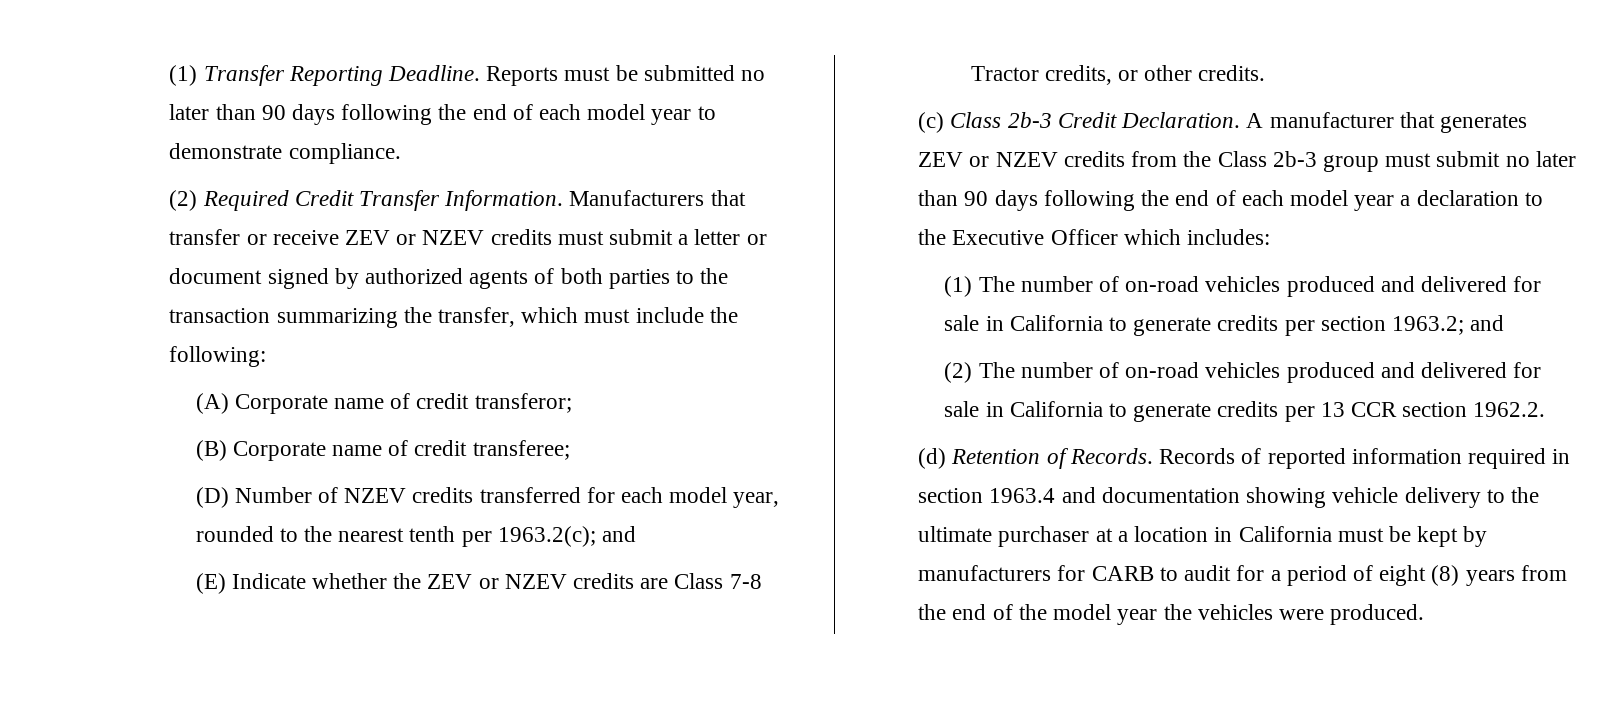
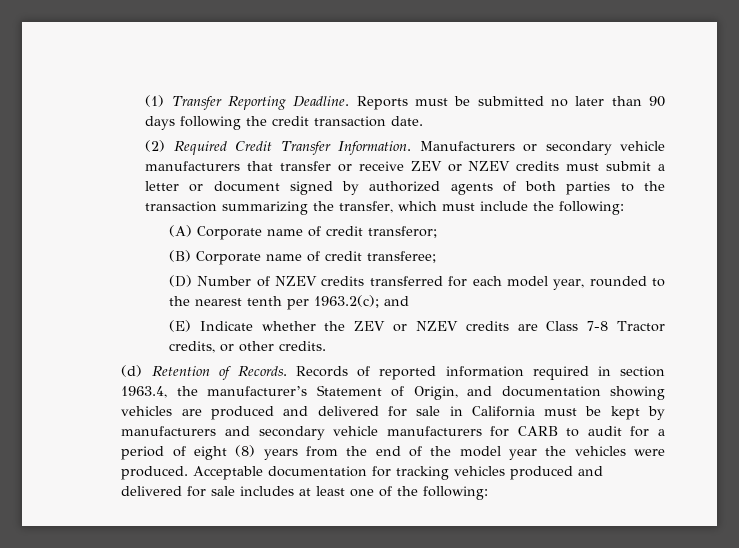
[472,104,716,125] [169,143,401,164] end of each model year to demonstrate compliance. -> [272,116,424,127] credit transaction date.
(705, 198) none -> [523,141,665,155] [145,161,241,171] or secondary vehicle manufacturers
[918,112,1527,133] [918,151,1576,172] [918,190,1543,211] [918,229,1271,245] [944,276,1542,297] [944,315,1505,336] [944,362,1542,383] [944,401,1546,422] // (c) Class 2b-3 Credit Declaration. A manufacturer that generates ZEV or NZEV credits from the Class 2b-3 group must submit no later than 90 days following the end of each model year a declaration to the Executive Officer which includes: // (1) The number of on-road vehicles produced and delivered for sale in California to generate credits per section 1963.2; and // (2) The number of on-road vehicles produced and delivered for sale in California to generate credits per 13 CCR section 1962.2. -> (326, 346) none
[989,487,1539,508] [918,526,1209,547] 1963.4 and documentation showing vehicle delivery to the ultimate purchaser at a location -> [121,385,665,400] [121,406,441,420] 1963.4, the manufacturer’s Statement of Origin, and documentation showing vehicles are produced and delivered for sale
(1052, 573) none -> [225,426,482,440] and secondary vehicle manufacturers
(1425, 614) none -> [193,466,604,480] [121,486,489,500] Acceptable documentation for tracking vehicles produced and delivered for sale includes at least one of the following:

